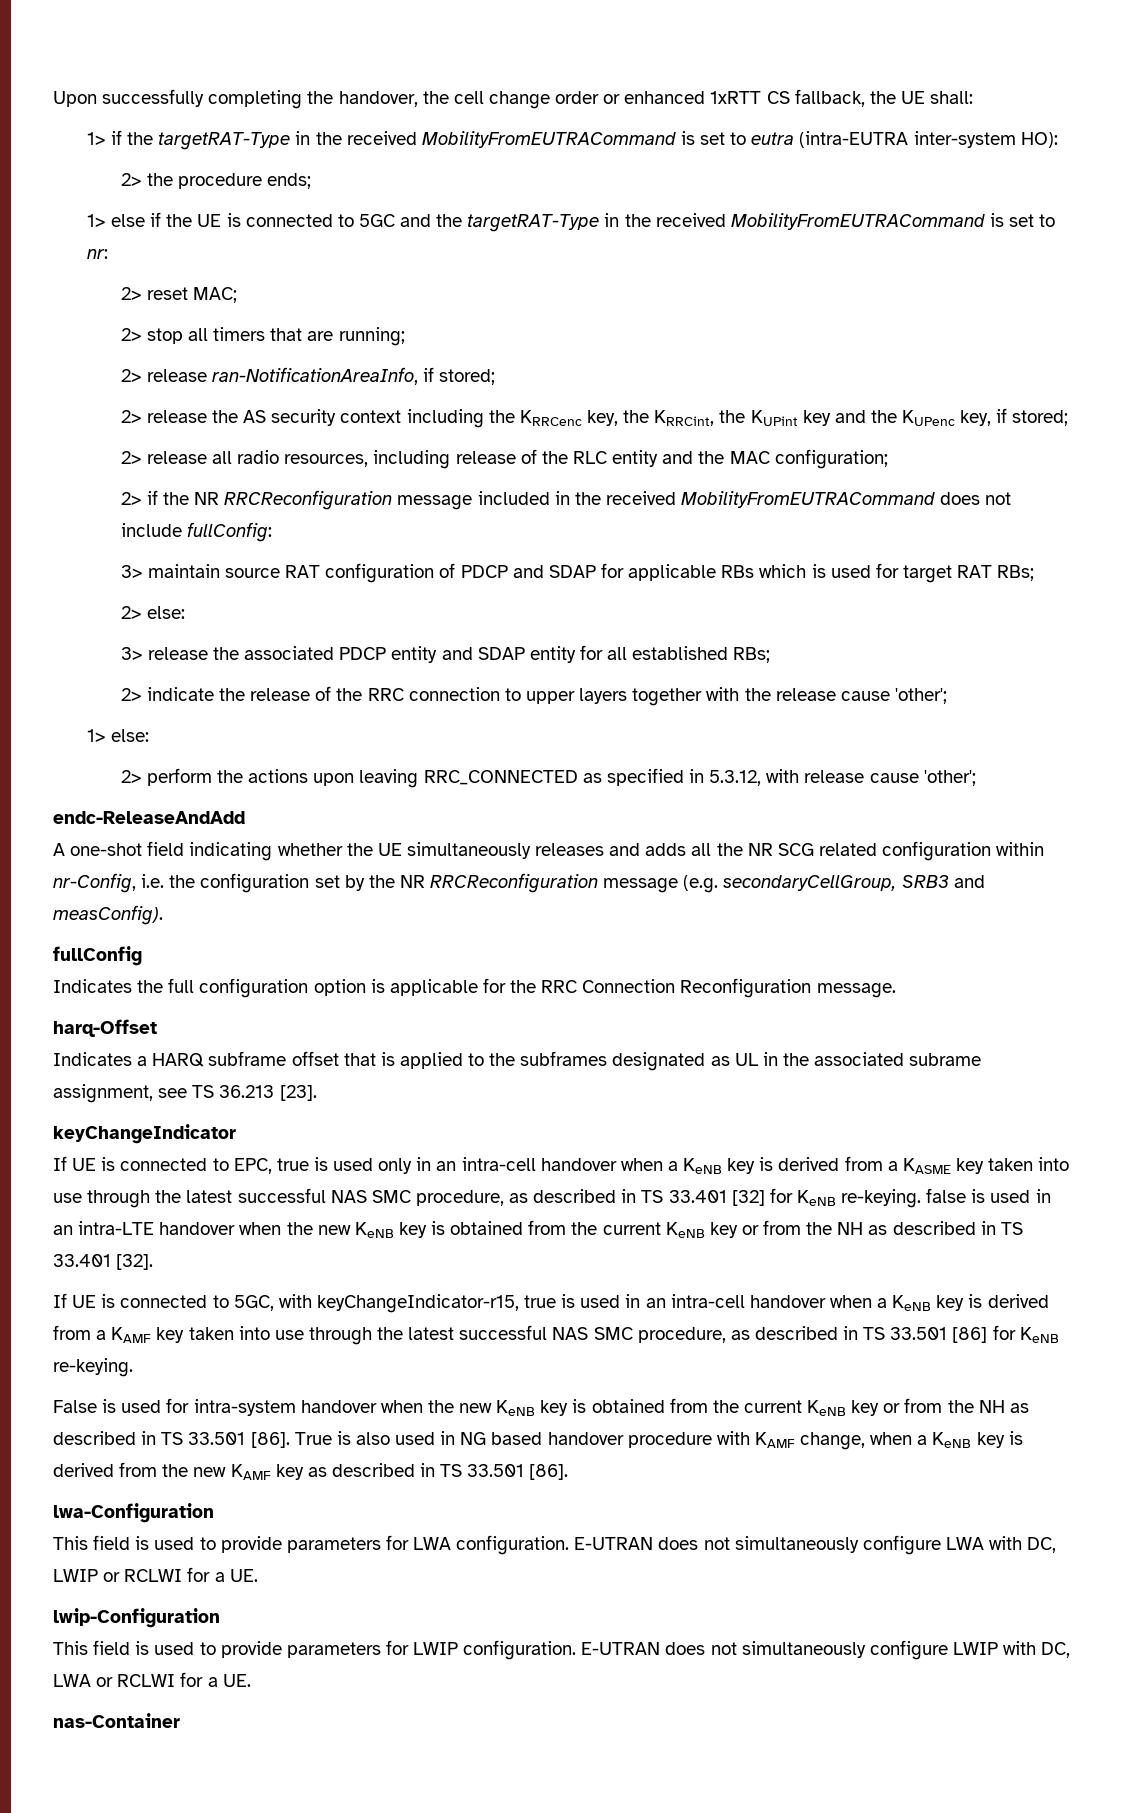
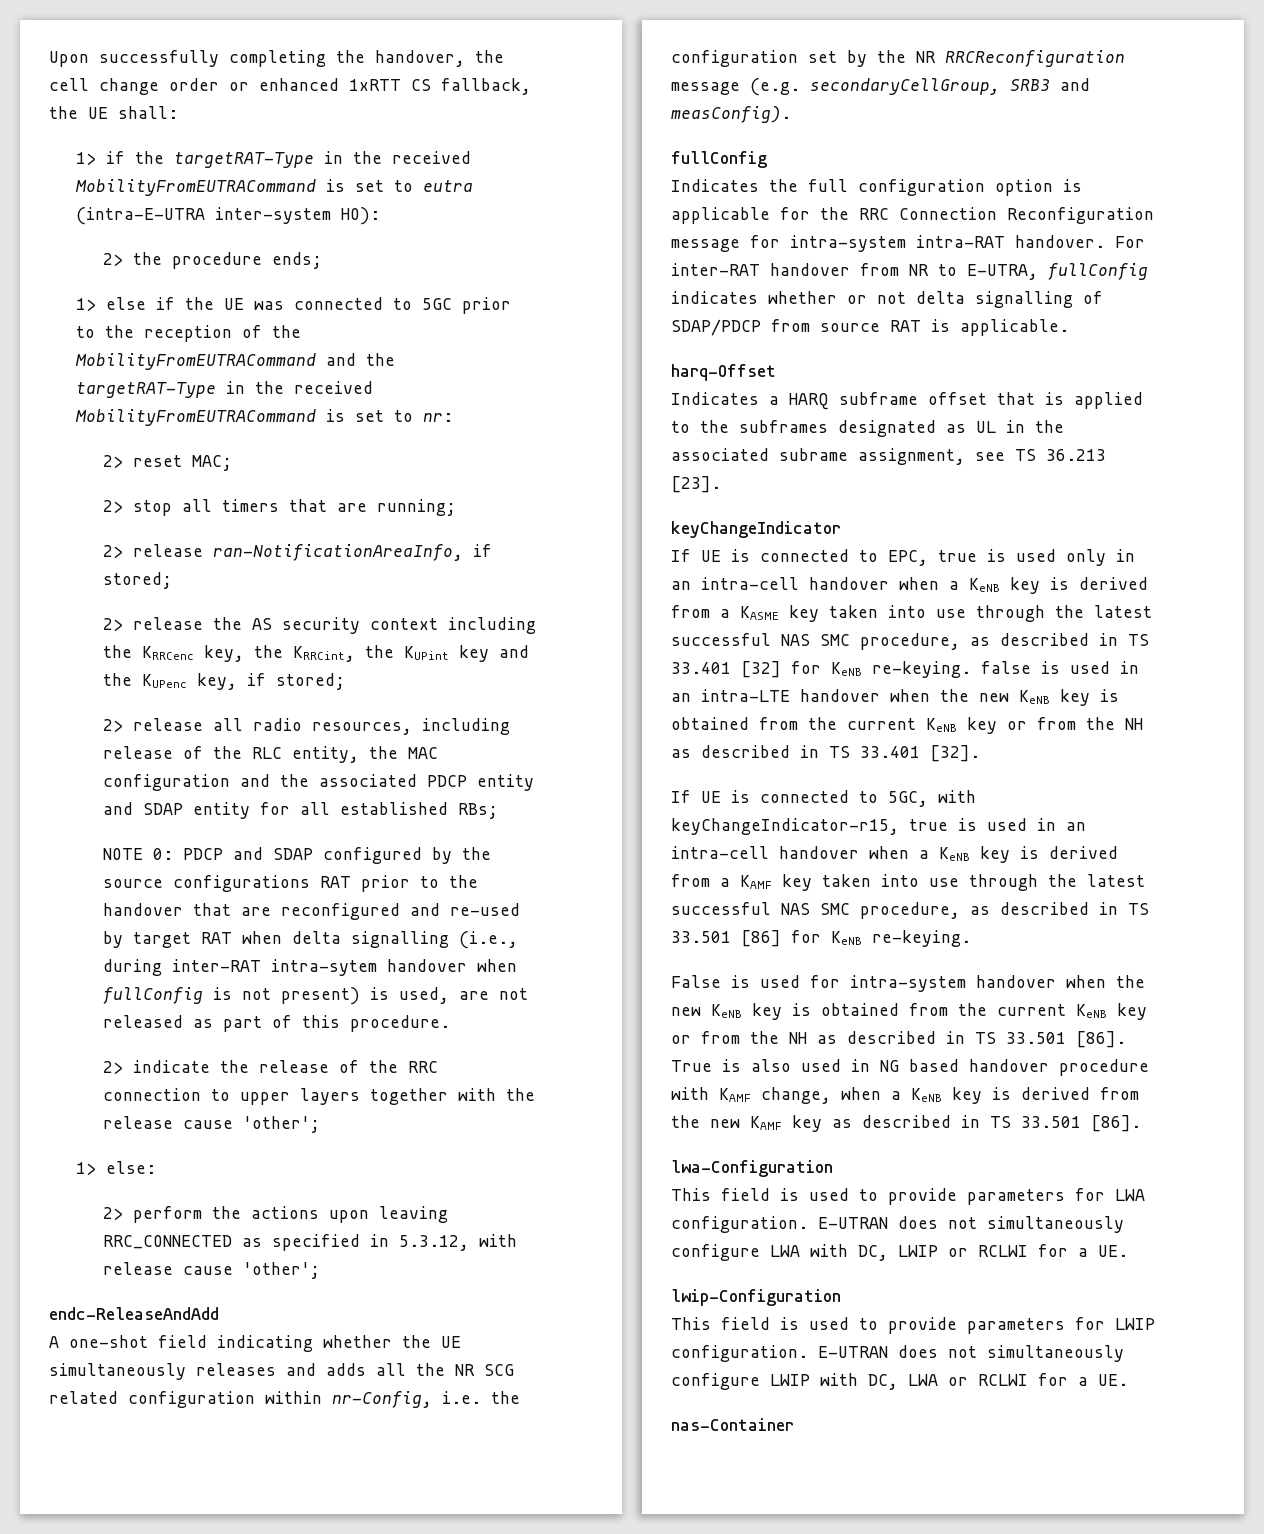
[799,131,909,148] (intra-EUTRA -> [75,207,205,225] (intra-E-UTRA
[226,213,241,227] is -> [253,301,284,310] was
(395, 220) none -> [461,297,511,314] [75,325,301,342] [74,353,316,370] prior to the reception of the MobilityFromEUTRACommand
[612,449,888,469] [120,490,1012,510] [120,522,272,542] [120,563,1035,583] [120,606,185,619] [120,647,208,660] entity and the MAC configuration; // 2> if the NR RRCReconfiguration message included in the received MobilityFromEUTRACommand does not include fullConfig: // 3> maintain source RAT configuration of PDCP and SDAP for applicable RBs which is used for target RAT RBs; // 2> else: // 3> release -> [291,746,438,763] [102,774,270,791] entity, the MAC configuration and
(771, 655) none -> [102,847,491,864] [102,875,478,892] [102,903,520,920] [102,931,518,949] [102,959,517,976] [102,987,528,1005] [102,1015,450,1032] // NOTE 0: PDCP and SDAP configured by the source configurations RAT prior to the handover that are reconfigured and re-used by target RAT when delta signalling (i.e., during inter-RAT intra-sytem handover when fullConfig is not present) is used, are not released as part of this procedure.
[816,983,896,998] message. -> [671,235,1145,252] [671,263,1148,280] [671,291,1103,308] [671,319,1069,336] message for intra-system intra-RAT handover. For inter-RAT handover from NR to E-UTRA, fullConfig indicates whether or not delta signalling of SDAP/PDCP from source RAT is applicable.

